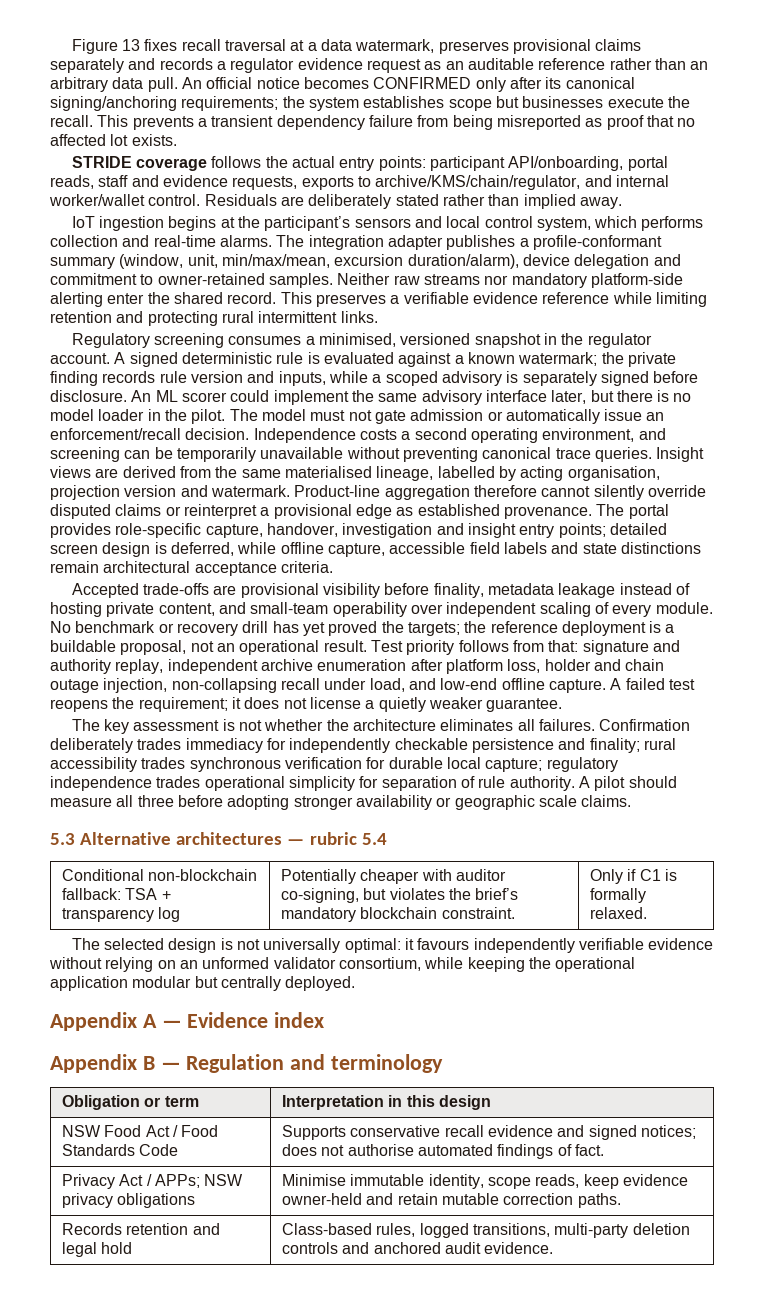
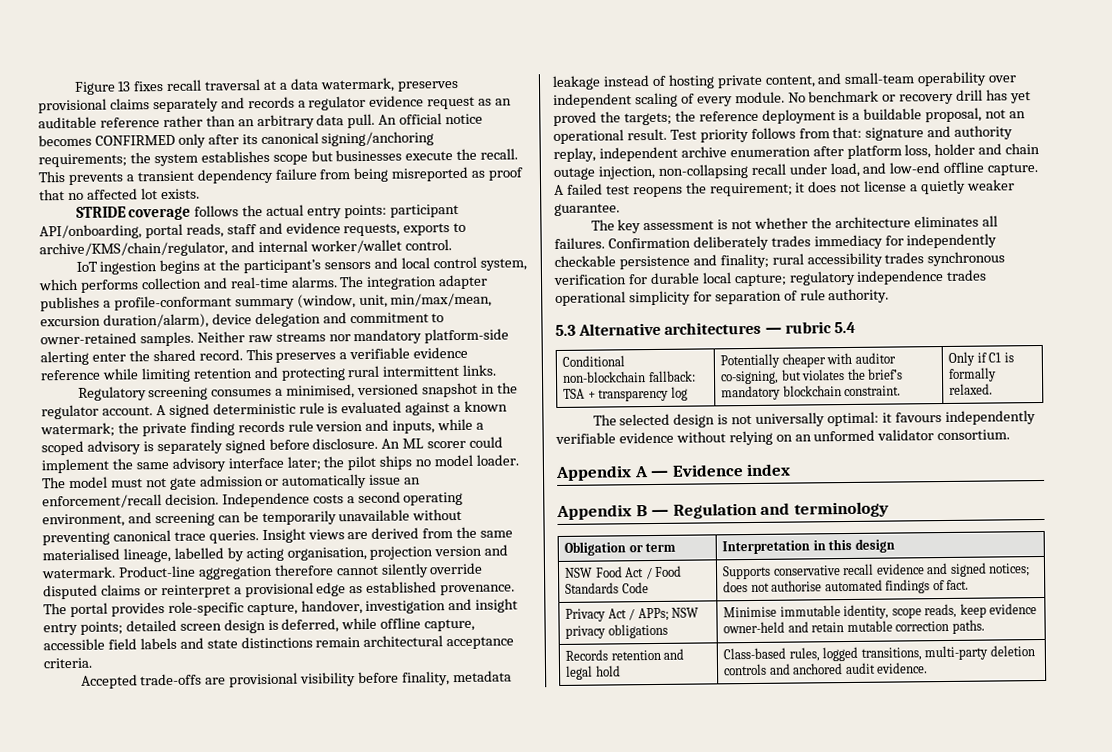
[204,194,622,209] Residuals are deliberately stated rather than implied away. -> (452, 245) none
[551,390,692,404] [50,409,226,424] later, but there is no model loader in the pilot. -> [286,454,520,471] later; the pilot ships no model loader.
[578,776,677,791] [50,795,632,810] A pilot should measure all three before adopting stronger availability or geographic scale claims. -> (890, 296) none
[338,957,636,972] [50,976,356,991] consortium, while keeping the operational application modular but centrally deployed. -> [937,429,1011,441] consortium.

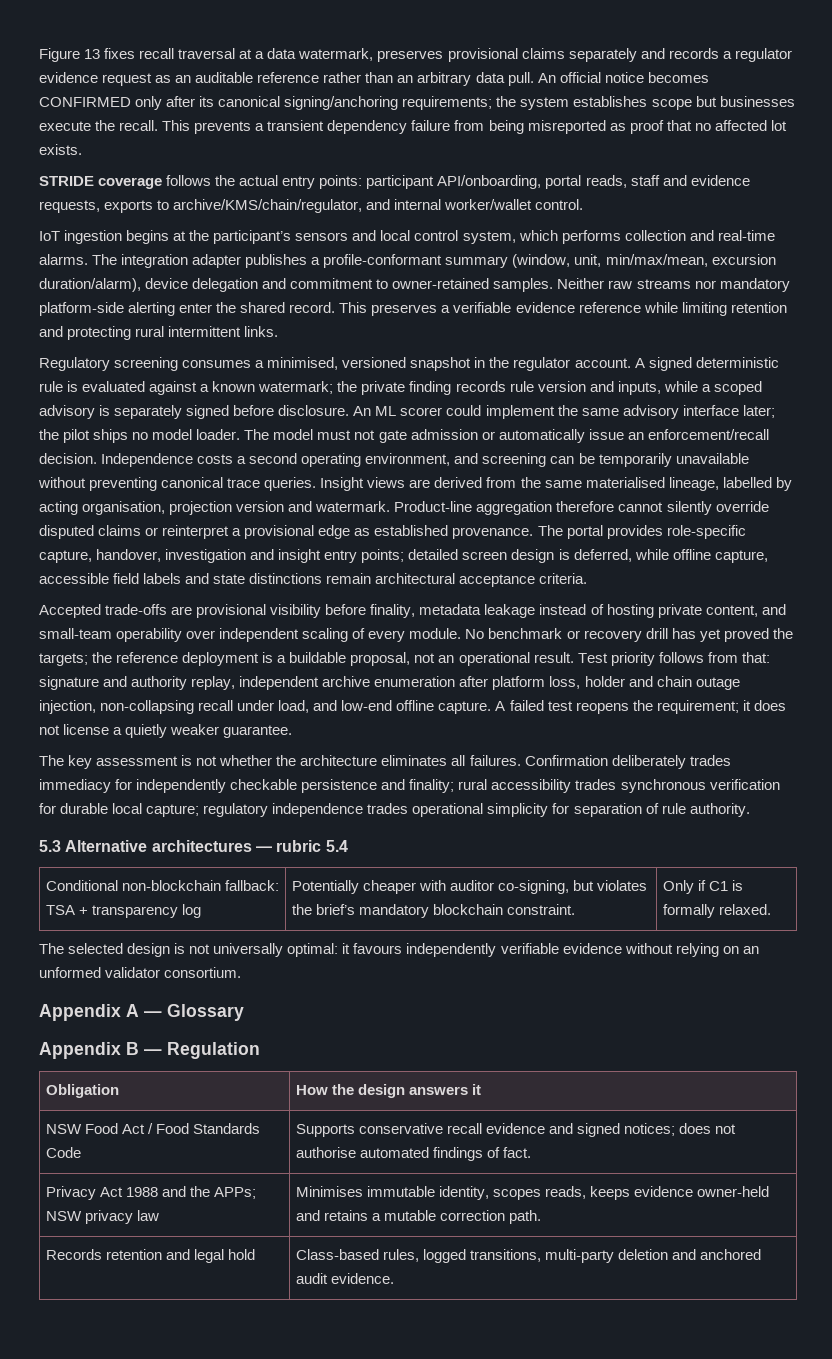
[671,463,792,477] Evidence index -> [167,1004,244,1021] Glossary
[760,501,889,518] and terminology -> (260, 1050) none
[628,542,677,553] [722,538,895,555] or term | Interpretation in this design -> [295,1084,481,1098] | How the design answers it
[628,607,700,622] [565,623,668,639] [723,603,987,620] / APPs; NSW privacy obligations | Minimise immutable identity, scope reads, keep -> [125,1186,256,1199] [45,1210,159,1224] [295,1186,630,1200] 1988 and the APPs; NSW privacy law | Minimises immutable identity, scopes reads, keeps
[811,622,845,633] retain -> [323,1210,381,1221] retains a
[951,619,985,634] paths. -> [508,1210,541,1224] path.
[723,663,768,676] controls -> (668, 1254) none

